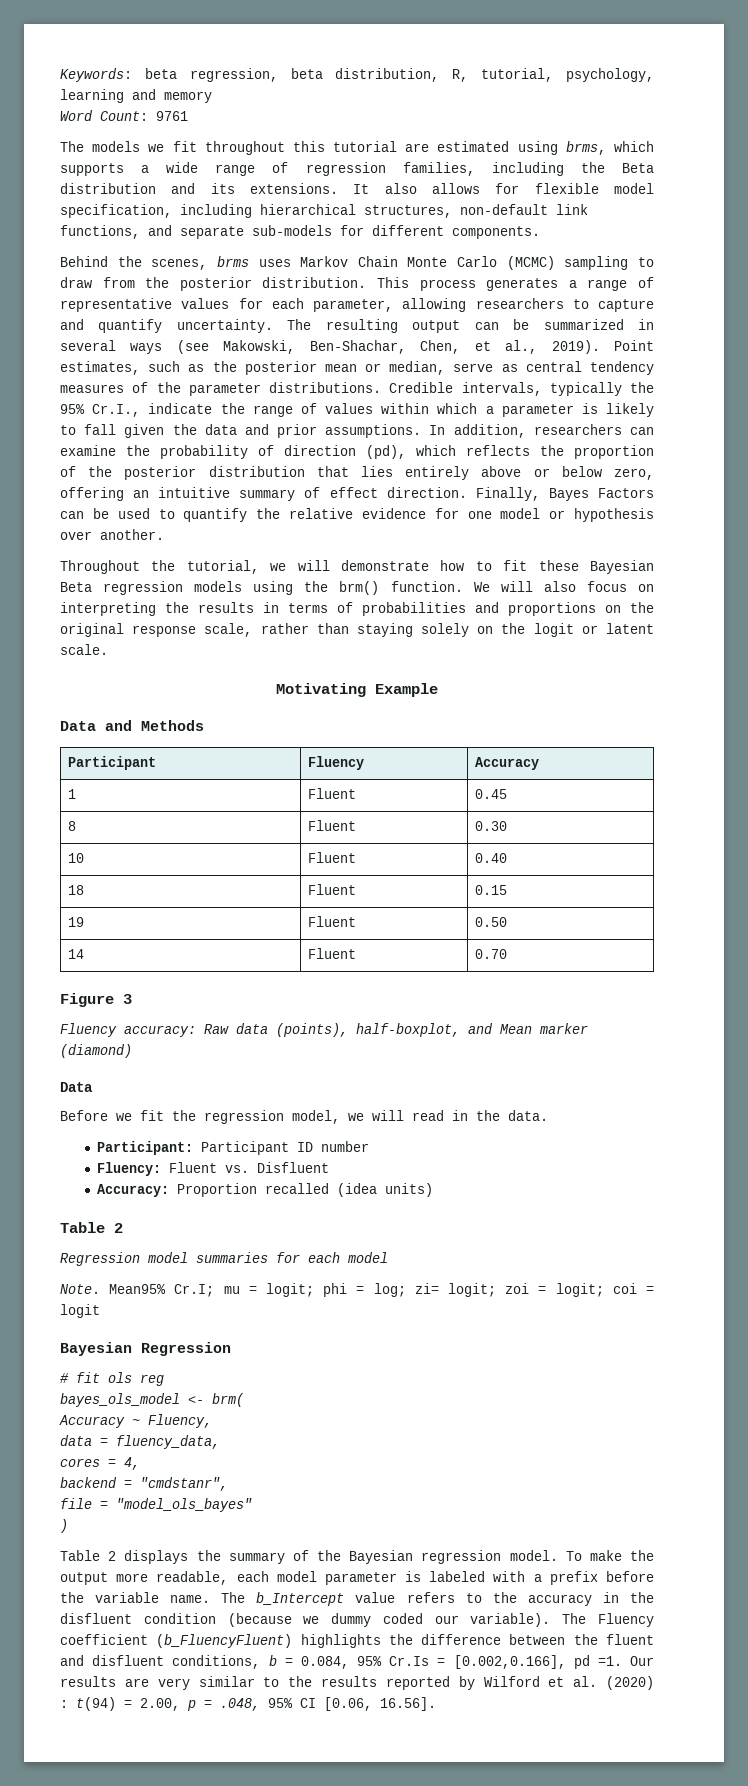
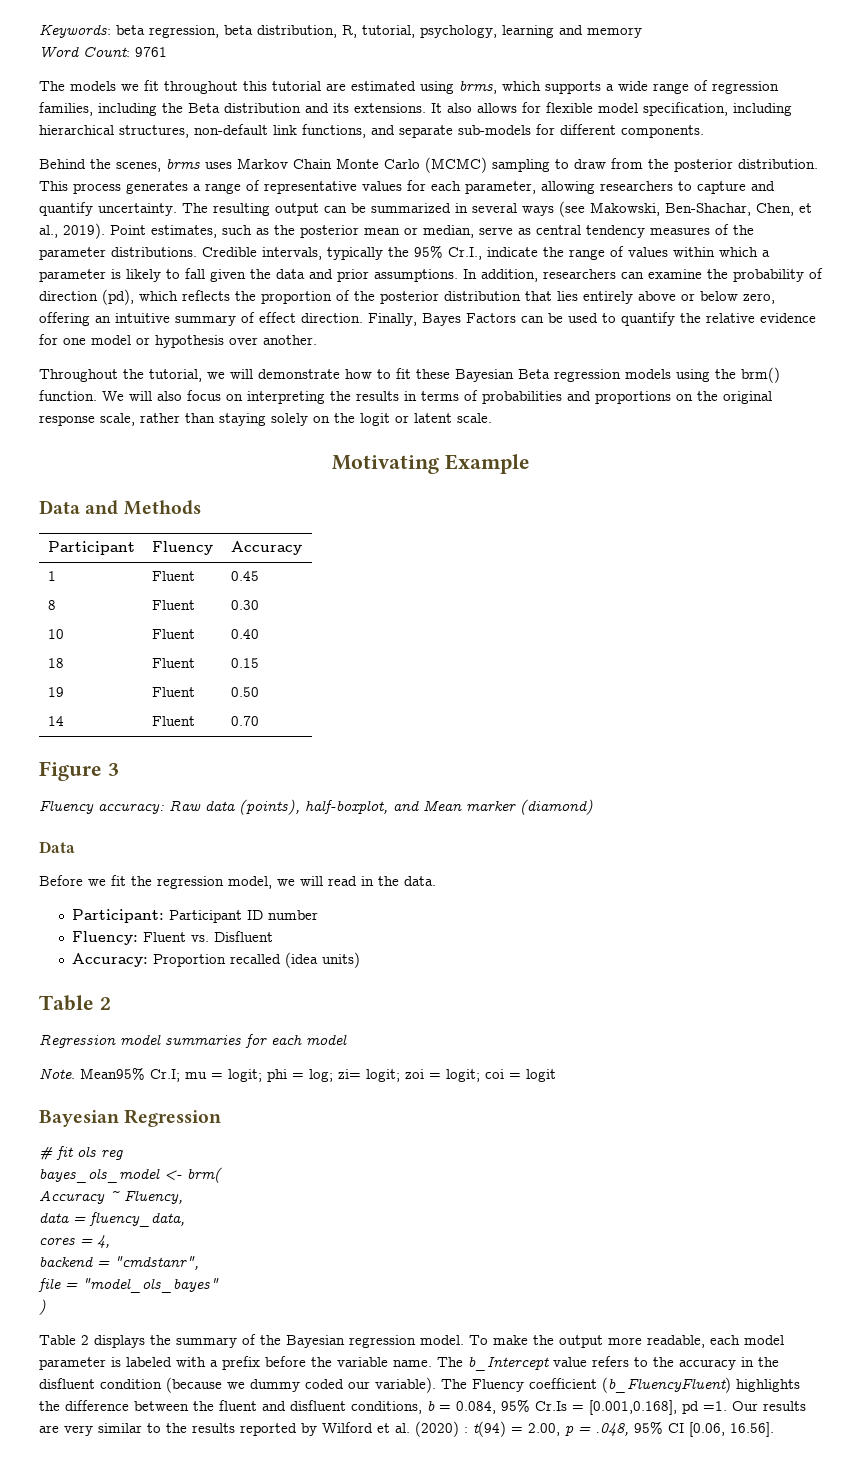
[453,1655,566,1669] [0.002,0.166], -> [589,1400,677,1415] [0.001,0.168],

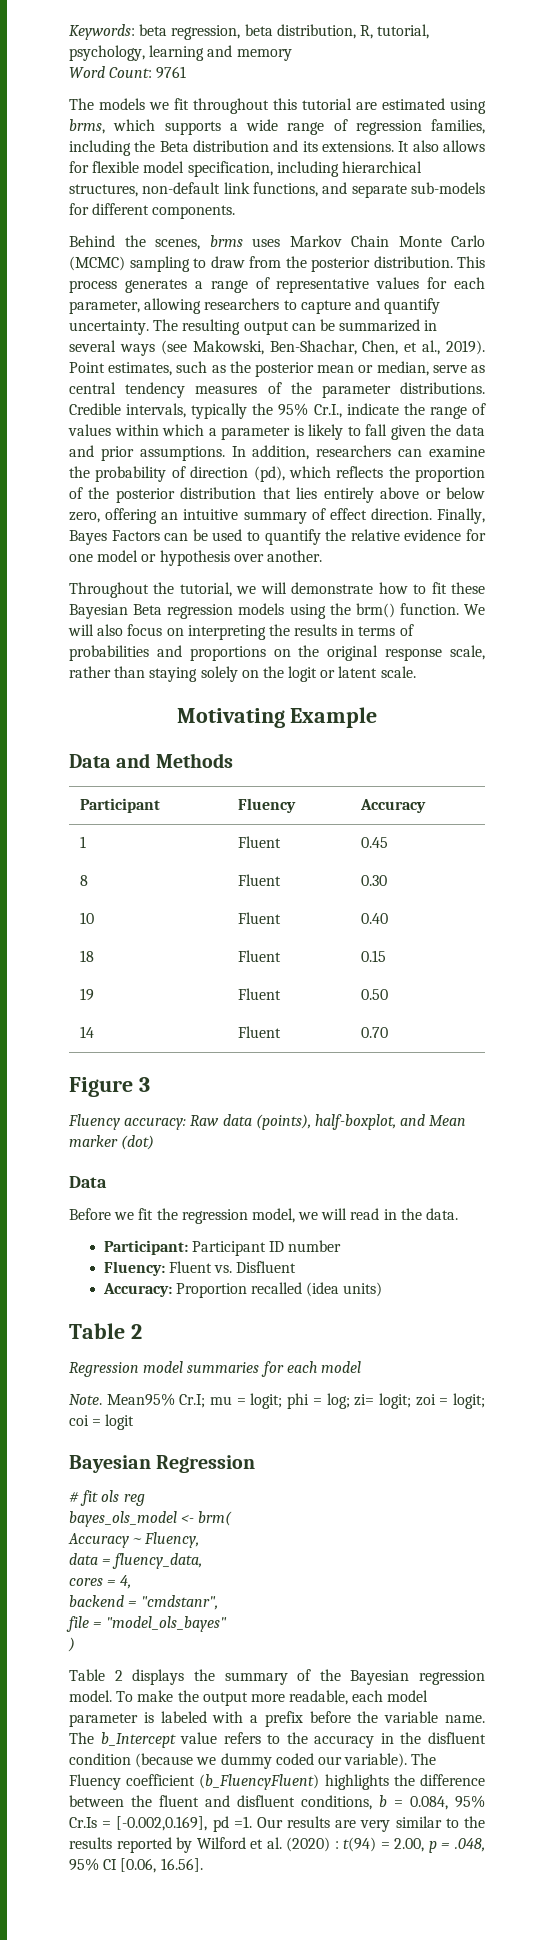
[520,799,593,815] (diamond) -> [121,1135,155,1150] (dot)
[589,1400,677,1415] [0.001,0.168], -> [116,1816,208,1831] [-0.002,0.169],

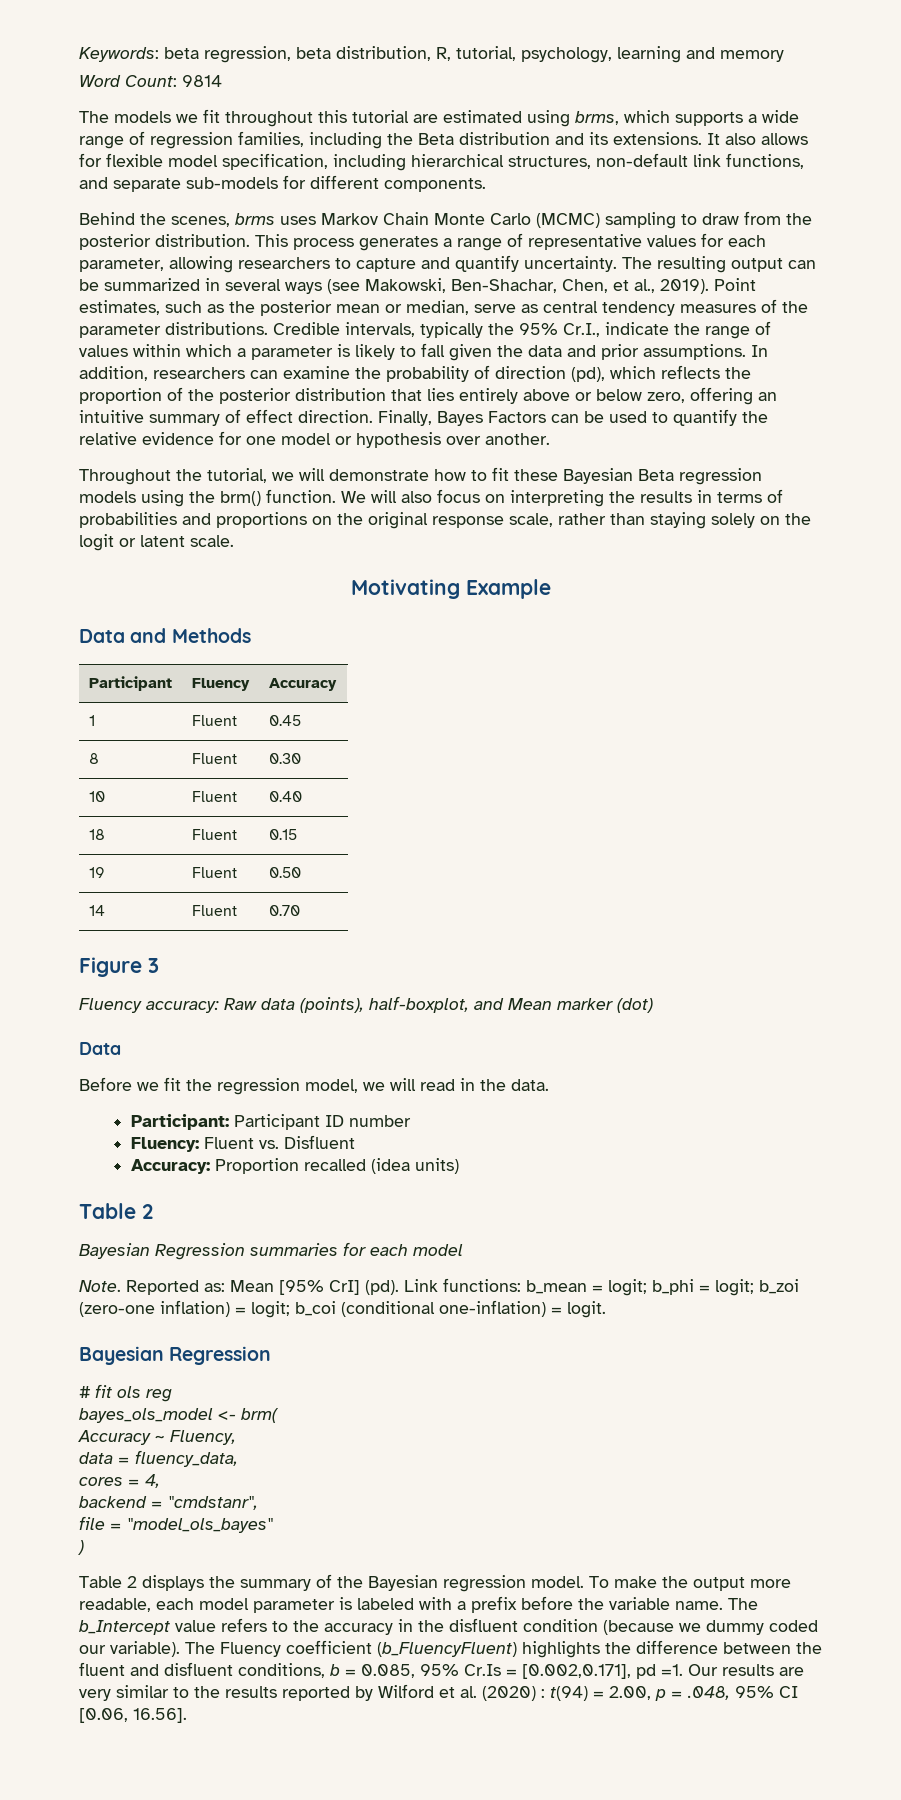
[156,66,187,79] 9761 -> [182,75,222,87] 9814
[69,1361,184,1377] Regression model -> [79,1243,245,1260] Bayesian Regression
[106,1393,485,1409] [69,1414,135,1430] Mean95% Cr.I; mu = logit; phi = log; zi= logit; zoi = logit; coi = logit -> [126,1278,799,1296] [79,1300,606,1318] Reported as: Mean [95% CrI] (pd). Link functions: b_mean = logit; b_phi = logit; b_zoi (zero-one inflation) = logit; b_coi (conditional one-inflation) = logit.
[410,1796,448,1810] 0.084, -> [361,1664,415,1678] 0.085,
[116,1816,208,1831] [-0.002,0.169], -> [522,1664,631,1679] [0.002,0.171],

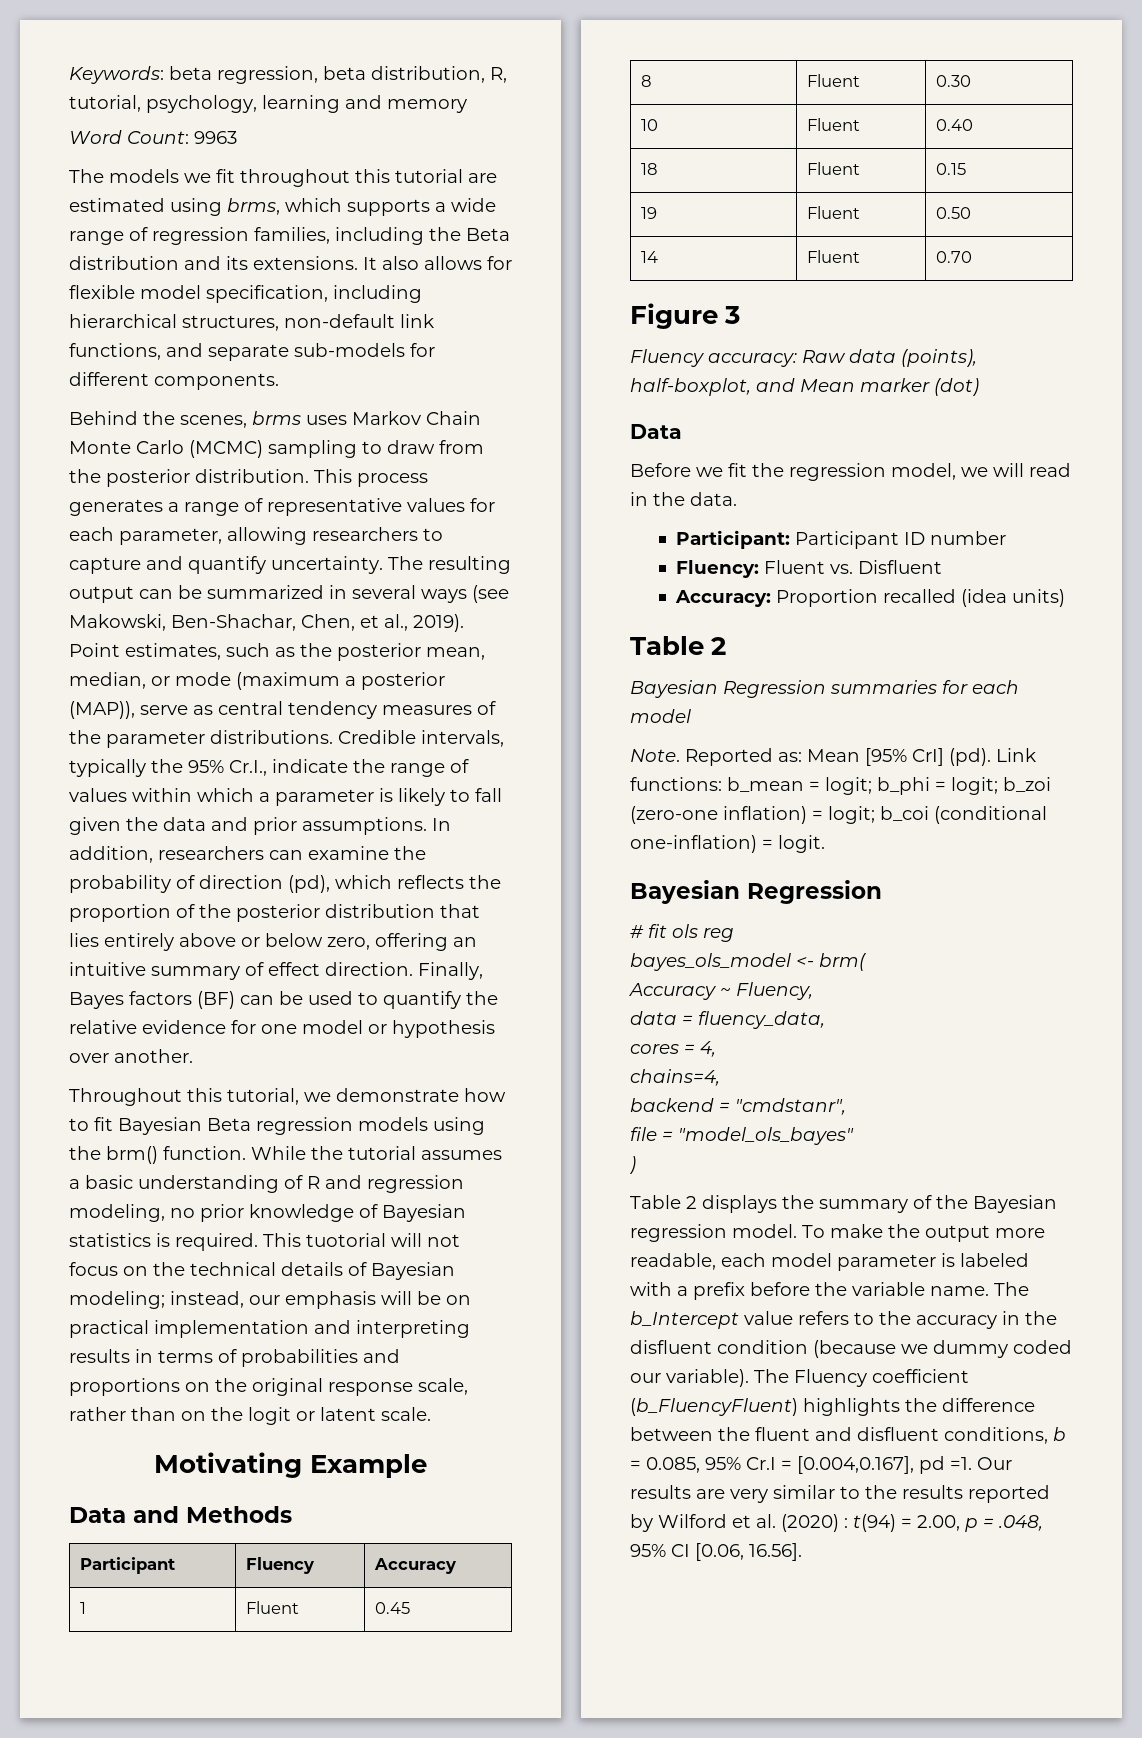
[182,75,222,87] 9814 -> [194,131,237,144] 9963
[336,300,469,315] mean or median, -> [426,647,485,660] [69,672,445,690] [69,701,135,719] mean, median, or mode (maximum a posterior (MAP)),
[488,411,546,423] Factors -> [129,991,235,1009] factors (BF)
[176,469,202,481] the -> [187,1088,222,1102] this
[299,468,325,481] will -> (331, 1097) none
[514,469,558,481] these -> (113, 1124) none
[341,489,635,507] We will also focus on interpreting the -> [251,1146,502,1160] [69,1175,464,1193] [69,1204,466,1222] [69,1233,460,1251] [69,1262,455,1280] [69,1291,471,1309] [69,1320,470,1338] While the tutorial assumes a basic understanding of R and regression modeling, no prior knowledge of Bayesian statistics is required. This tuotorial will not focus on the technical details of Bayesian modeling; instead, our emphasis will be on practical implementation and interpreting
[650,512,755,529] staying solely -> (176, 1414) none
(160, 1481) none -> [630,1069,720,1086] // chains=4,
[464,1664,631,1679] Cr.Is = [0.002,0.171], -> [746,1456,914,1474] Cr.I = [0.004,0.167],

